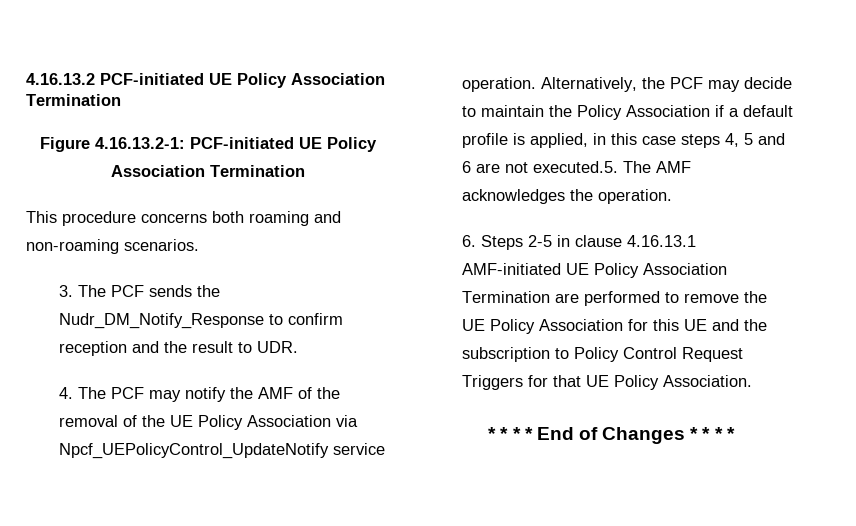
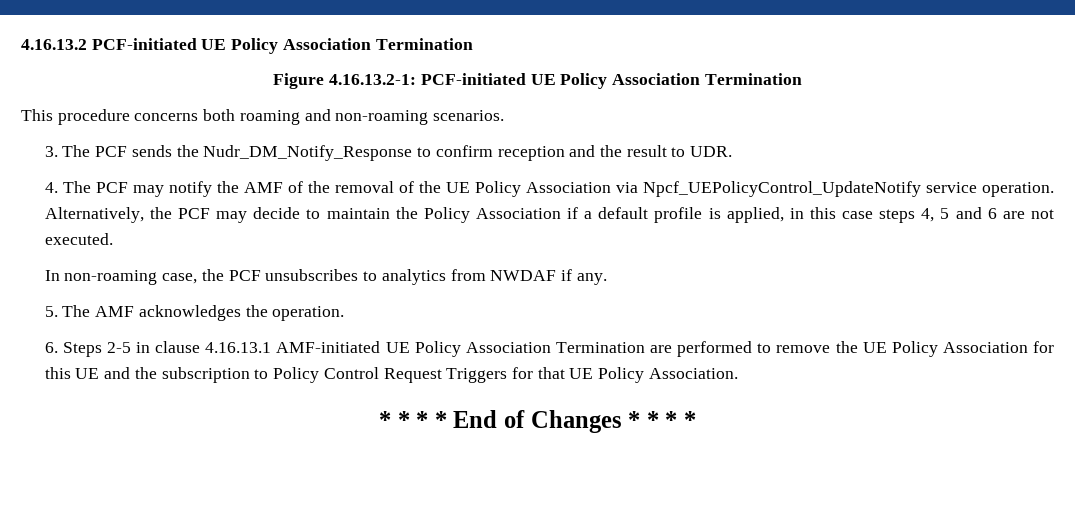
[532,161,618,173] executed.5. -> [44,233,113,245] [44,269,607,285] [44,306,58,317] executed. // In non-roaming case, the PCF unsubscribes to analytics from NWDAF if any. // 5.

